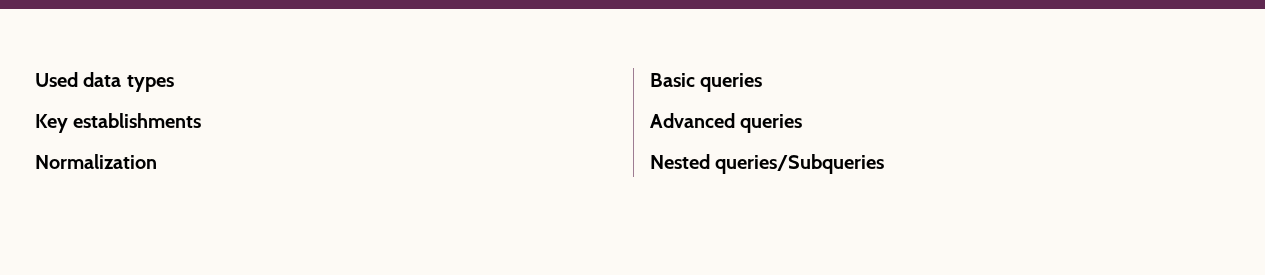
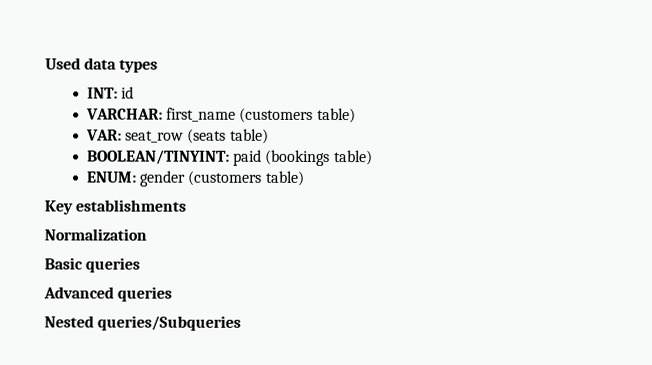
(174, 83) none -> [86,86,135,99] [85,107,356,124] [85,128,269,144] [86,149,373,167] [85,170,305,187] // INT: id // VARCHAR: first_name (customers table) // VAR: seat_row (seats table) // BOOLEAN/TINYINT: paid (bookings table) // ENUM: gender (customers table)

